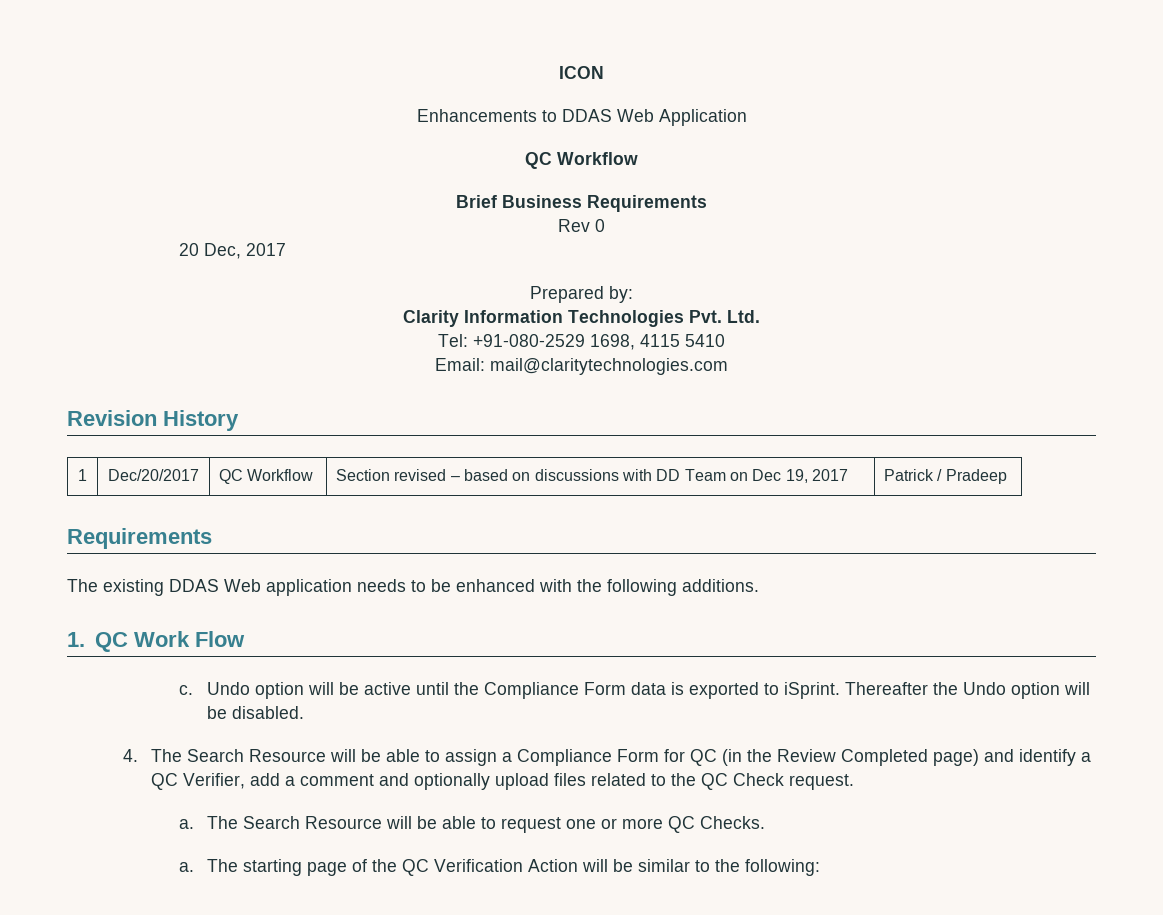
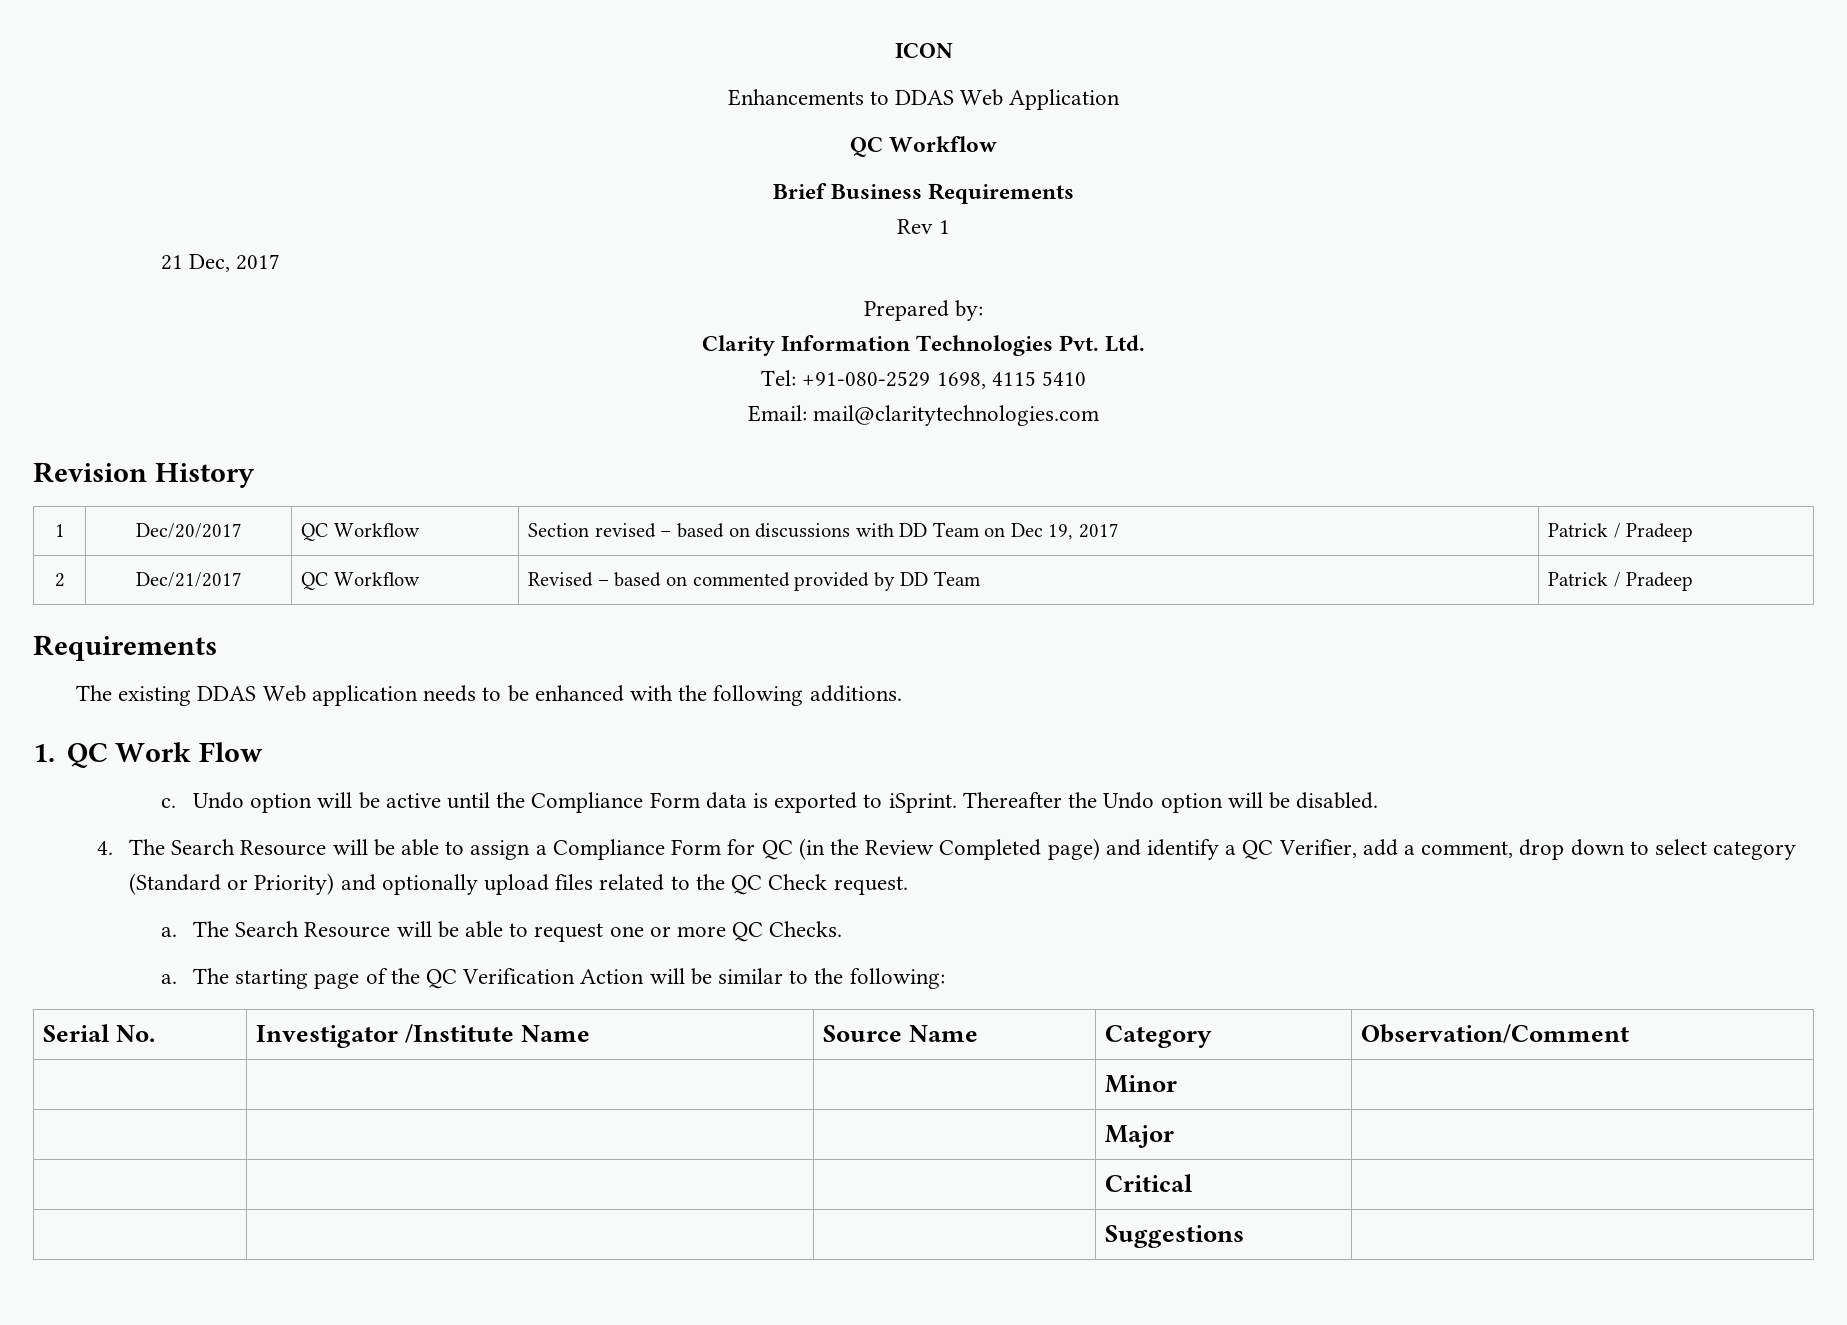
[595,219,605,232] [179,243,200,256] 0 // 20 -> [938,220,950,234] [160,255,183,270] 1 // 21
(1007, 476) none -> [54,573,65,587] [135,572,242,587] [301,572,420,590] [528,571,981,591] [1548,572,1694,591] // 2 | Dec/21/2017 | QC Workflow | Revised – based on commented provided by DD Team | Patrick / Pradeep
[300,774,375,786] comment -> [1421,839,1797,860] [128,873,335,895] comment, drop down to select category (Standard or Priority)
(821, 867) none -> [43,1024,156,1042] [256,1024,591,1048] [823,1025,979,1042] [1105,1025,1213,1048] [1361,1024,1630,1043] [1105,1075,1178,1093] [1105,1125,1175,1148] [1105,1174,1194,1192] [1105,1225,1245,1248] // Serial No. | Investigator /Institute Name | Source Name | Category | Observation/Comment // | | | Minor | // | | | Major | // | | | Critical | // | | | Suggestions |

